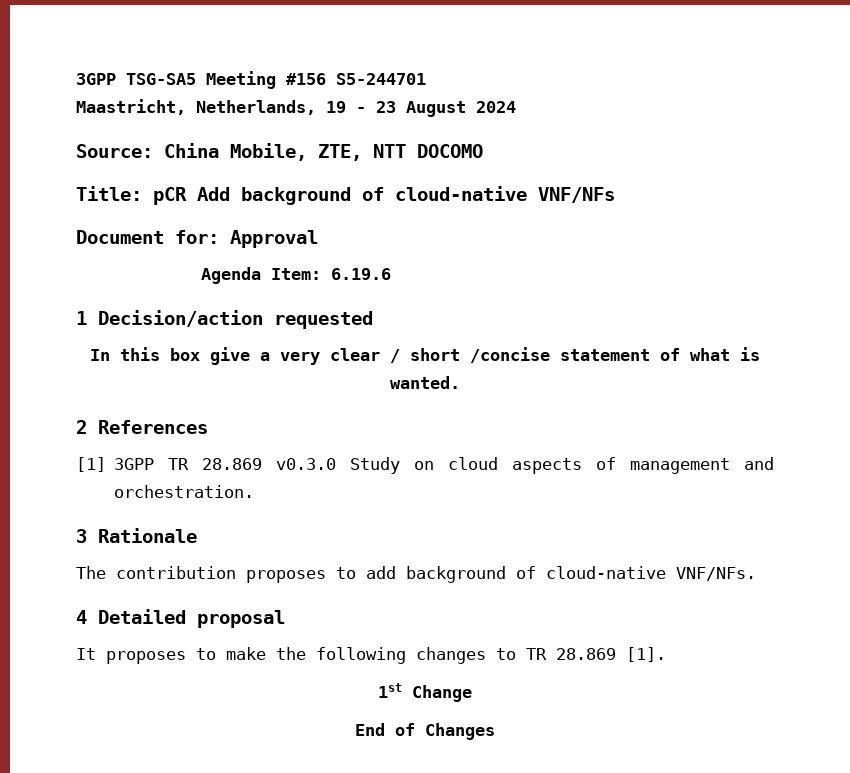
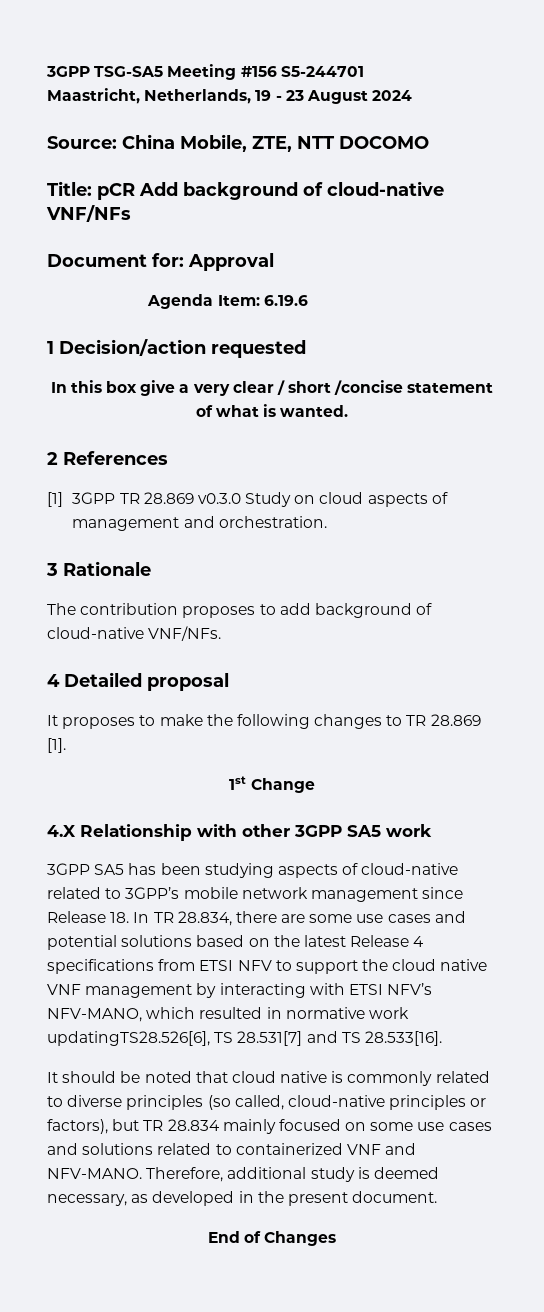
(472, 693) none -> [47,824,432,841] [47,863,459,878] [47,887,464,902] [47,911,466,926] [47,935,425,950] [47,959,488,974] [47,983,433,998] [47,1007,409,1022] [47,1031,442,1046] [47,1071,490,1086] [47,1095,487,1110] [47,1119,492,1134] [47,1143,417,1155] [47,1167,439,1182] [47,1191,438,1206] // 4.X Relationship with other 3GPP SA5 work // 3GPP SA5 has been studying aspects of cloud-native related to 3GPP’s mobile network management since Release 18. In TR 28.834, there are some use cases and potential solutions based on the latest Release 4 specifications from ETSI NFV to support the cloud native VNF management by interacting with ETSI NFV’s NFV-MANO, which resulted in normative work updatingTS28.526[6], TS 28.531[7] and TS 28.533[16]. // It should be noted that cloud native is commonly related to diverse principles (so called, cloud-native principles or factors), but TR 28.834 mainly focused on some use cases and solutions related to containerized VNF and NFV-MANO. Therefore, additional study is deemed necessary, as developed in the present document.

